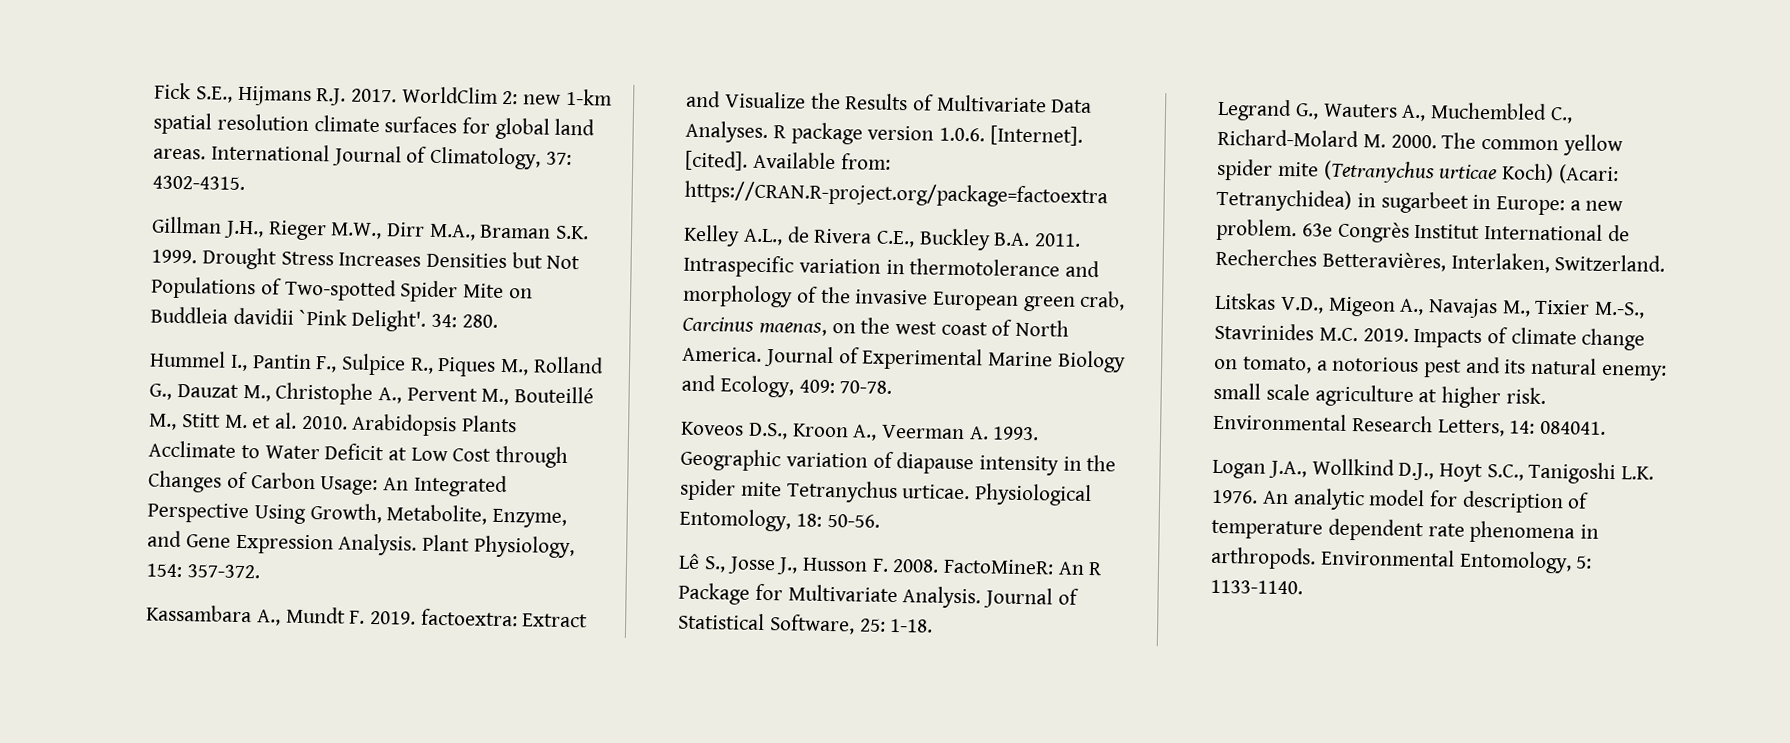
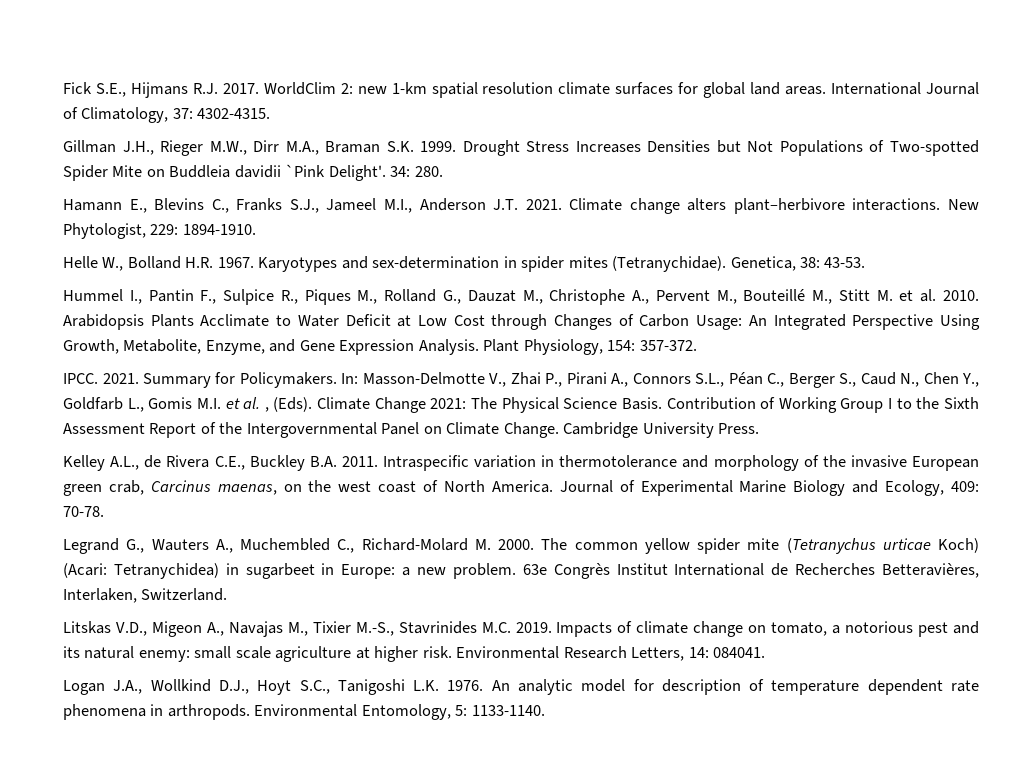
(498, 321) none -> [63,198,979,214] [63,223,256,239] [63,256,866,272] // Hamann E., Blevins C., Franks S.J., Jameel M.I., Anderson J.T. 2021. Climate change alters plant–herbivore interactions. New Phytologist, 229: 1894-1910. // Helle W., Bolland H.R. 1967. Karyotypes and sex-determination in spider mites (Tetranychidae). Genetica, 38: 43-53.
[146,604,589,628] [686,90,1093,113] [685,120,1083,146] [685,150,891,171] [684,180,1109,209] Kassambara A., Mundt F. 2019. factoextra: Extract and Visualize the Results of Multivariate Data Analyses. R package version 1.0.6. [Internet]. [cited]. Available from: https://CRAN.R-project.org/package=factoextra -> [63,372,979,388] [63,397,979,413] [63,422,760,438] IPCC. 2021. Summary for Policymakers. In: Masson-Delmotte V., Zhai P., Pirani A., Connors S.L., Péan C., Berger S., Caud N., Chen Y., Goldfarb L., Gomis M.I. et al. , (Eds). Climate Change 2021: The Physical Science Basis. Contribution of Working Group I to the Sixth Assessment Report of the Intergovernmental Panel on Climate Change. Cambridge University Press.
[681,421,1040,441] [680,448,1117,476] [680,478,1092,507] [679,508,880,532] [678,553,1104,576] [678,582,1079,609] [678,612,934,635] // Koveos D.S., Kroon A., Veerman A. 1993. Geographic variation of diapause intensity in the spider mite Tetranychus urticae. Physiological Entomology, 18: 50-56. // Lê S., Josse J., Husson F. 2008. FactoMineR: An R Package for Multivariate Analysis. Journal of Statistical Software, 25: 1-18. -> (105, 511) none

